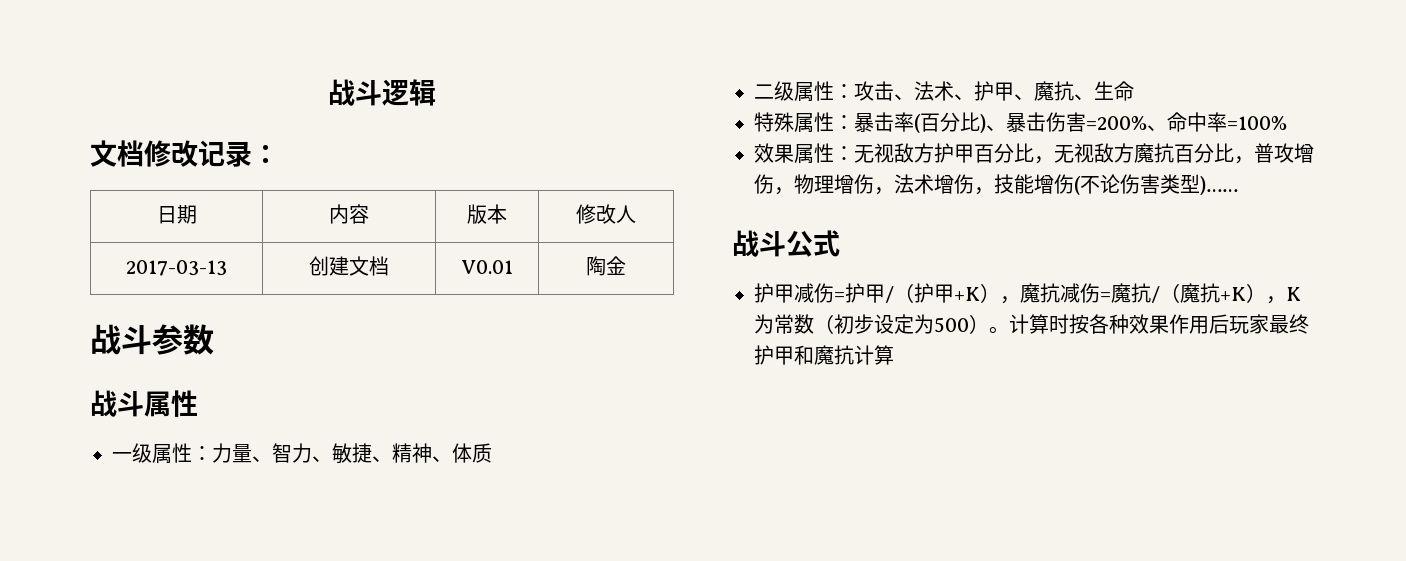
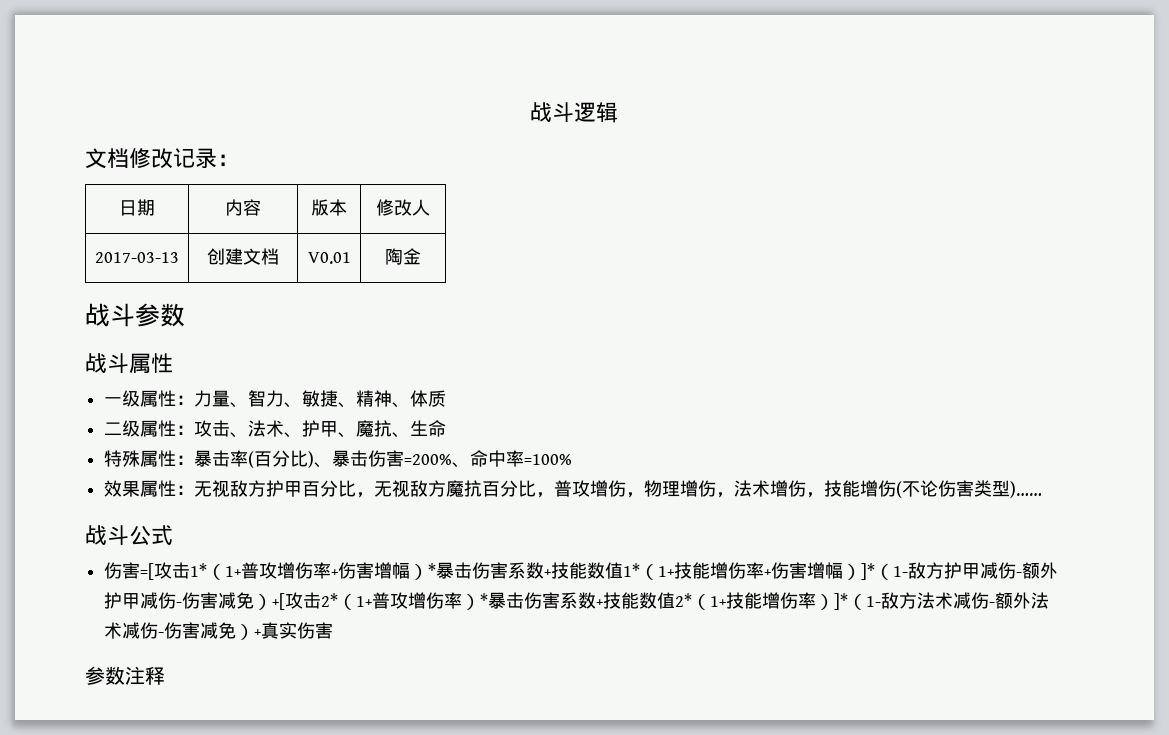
[754,283,1301,304] [754,314,1309,334] [754,345,894,365] 护甲减伤=护甲/（护甲+K），魔抗减伤=魔抗/（魔抗+K），K为常数（初步设定为500）。计算时按各种效果作用后玩家最终护甲和魔抗计算 -> [104,562,1059,580] [104,592,1050,610] [104,622,334,640] [85,666,165,685] 伤害=[攻击1*（1+普攻增伤率+伤害增幅）*暴击伤害系数+技能数值1*（1+技能增伤率+伤害增幅）]*（1-敌方护甲减伤-额外护甲减伤-伤害减免）+[攻击2*（1+普攻增伤率）*暴击伤害系数+技能数值2*（1+技能增伤率）]*（1-敌方法术减伤-额外法术减伤-伤害减免）+真实伤害 // 参数注释

